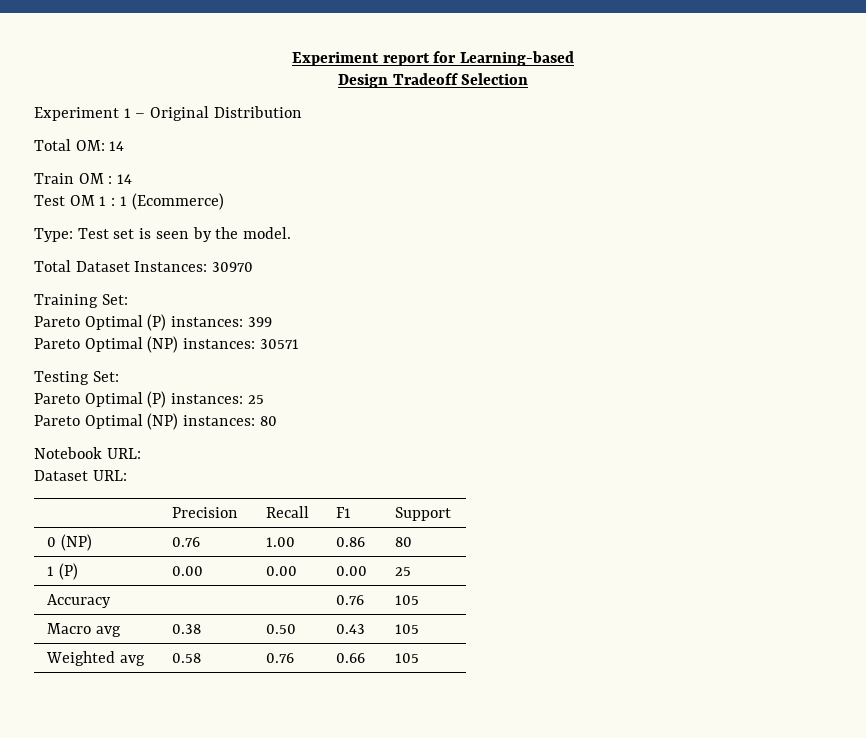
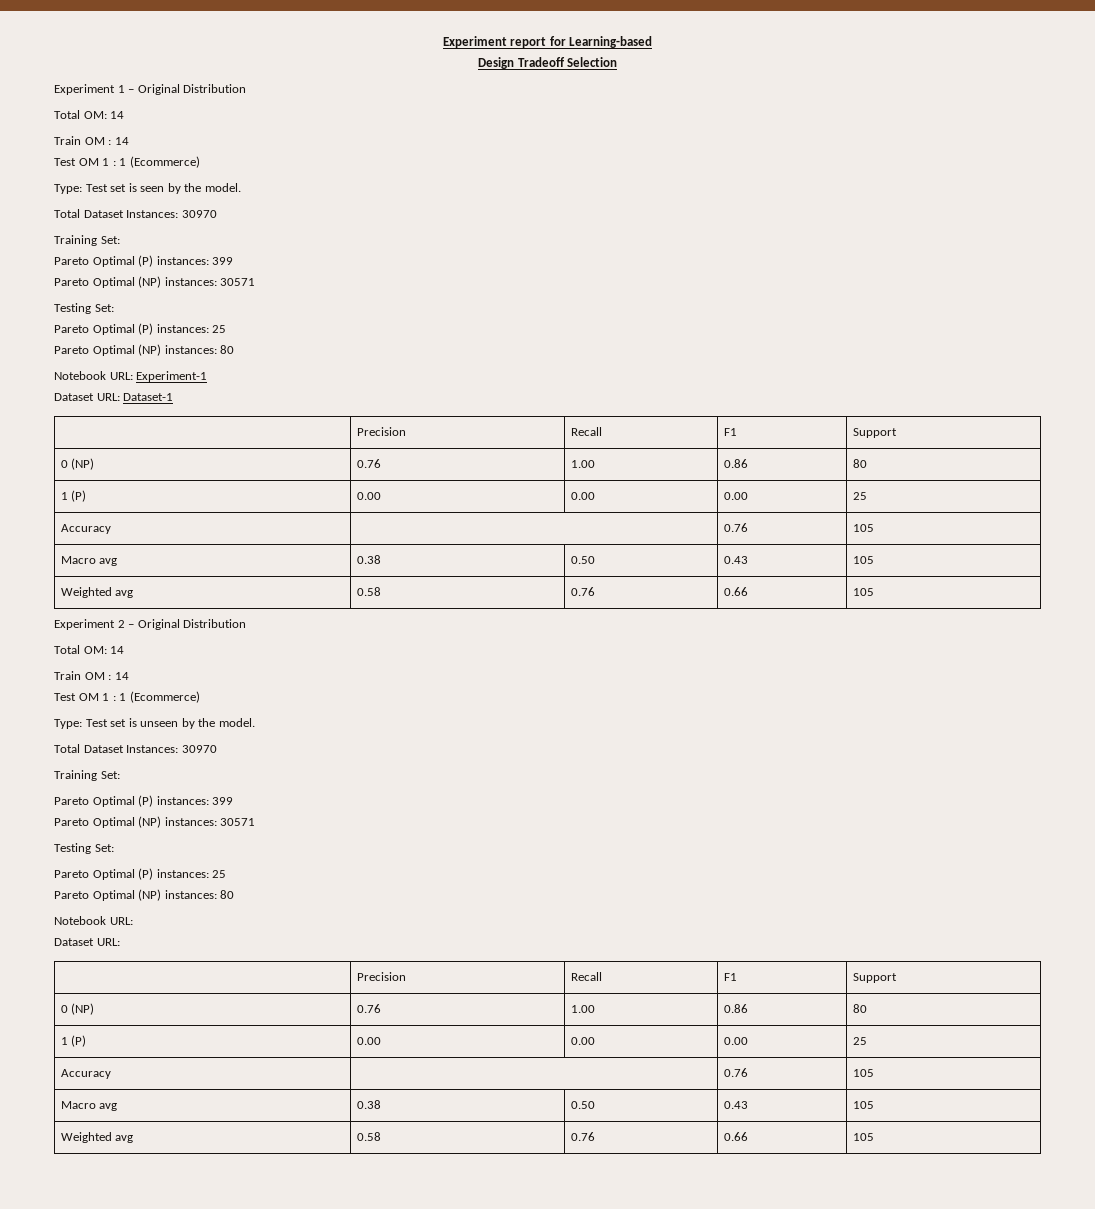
(277, 421) none -> [54,371,208,382] [54,393,174,401] [356,427,406,436] [570,427,602,436] [723,428,737,436] [852,428,897,438] [60,458,95,470] [356,459,381,468] [570,460,595,468] [723,459,748,468] [852,459,867,468] [60,490,87,502] [356,492,381,500] [570,492,595,500] [723,492,748,500] [852,492,867,500] [60,524,111,534] [723,523,748,532] [852,524,874,532] [60,556,118,566] [356,555,381,564] [570,556,595,564] [723,556,748,564] [852,556,874,564] [60,587,134,598] [356,587,381,596] [570,587,595,596] [723,587,748,596] [852,588,874,596] [54,619,247,630] [54,645,125,654] [54,671,129,680] [54,691,200,703] [54,718,255,729] [54,744,217,753] [54,770,120,781] [54,795,234,807] [54,816,256,828] [54,843,114,854] [54,868,227,880] [54,889,235,901] // Notebook URL: Experiment-1 // Dataset URL: Dataset-1 // | Precision | Recall | F1 | Support // 0 (NP) | 0.76 | 1.00 | 0.86 | 80 // 1 (P) | 0.00 | 0.00 | 0.00 | 25 // Accuracy | | 0.76 | 105 // Macro avg | 0.38 | 0.50 | 0.43 | 105 // Weighted avg | 0.58 | 0.76 | 0.66 | 105 // Experiment 2 – Original Distribution // Total OM: 14 // Train OM : 14 // Test OM 1 : 1 (Ecommerce) // Type: Test set is unseen by the model. // Total Dataset Instances: 30970 // Training Set: // Pareto Optimal (P) instances: 399 // Pareto Optimal (NP) instances: 30571 // Testing Set: // Pareto Optimal (P) instances: 25 // Pareto Optimal (NP) instances: 80

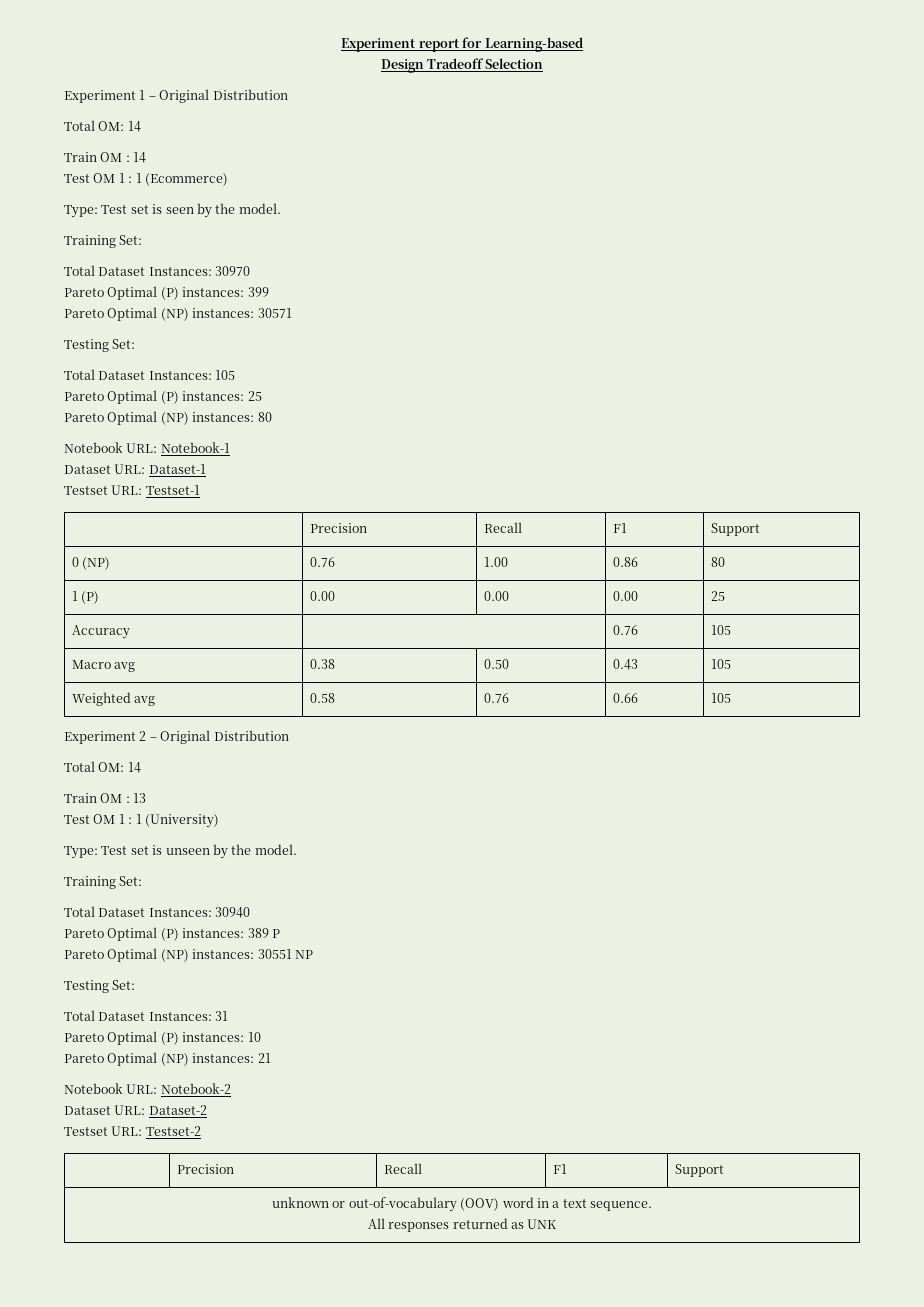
[54,209,217,218] [54,235,120,246] // Total Dataset Instances: 30970 // Training Set: -> [64,235,143,248] [64,265,251,276] // Training Set: // Total Dataset Instances: 30970
(114, 308) none -> [64,369,236,380] // Total Dataset Instances: 105
[136,371,208,382] Experiment-1 -> [160,442,230,453] Notebook-1
(174, 397) none -> [64,485,200,495] // Testset URL: Testset-1
[114,672,129,680] [54,691,200,703] 14 // Test OM 1 : 1 (Ecommerce) -> [133,793,147,803] [64,814,219,828] 13 // Test OM 1 : 1 (University)
[54,744,217,753] [54,770,120,781] [54,795,234,807] [54,816,256,828] [54,843,114,854] [54,868,227,880] [54,889,235,901] [54,916,133,925] [54,938,120,946] [356,972,406,981] [570,972,602,981] [723,973,737,981] [852,973,897,983] [60,1003,95,1015] [356,1004,381,1013] [570,1005,595,1013] [723,1004,748,1013] [852,1004,867,1013] [60,1035,87,1047] [356,1037,381,1045] [570,1037,595,1045] [723,1037,748,1045] [852,1037,867,1045] [60,1069,111,1079] [723,1068,748,1077] [852,1069,874,1077] [60,1101,118,1111] [356,1100,381,1109] [570,1101,595,1109] [723,1101,748,1109] [852,1101,874,1109] [60,1132,134,1143] [356,1132,381,1141] [570,1132,595,1141] [723,1132,748,1141] [852,1133,874,1141] // Total Dataset Instances: 30970 // Training Set: // Pareto Optimal (P) instances: 399 // Pareto Optimal (NP) instances: 30571 // Testing Set: // Pareto Optimal (P) instances: 25 // Pareto Optimal (NP) instances: 80 // Notebook URL: // Dataset URL: // | Precision | Recall | F1 | Support // 0 (NP) | 0.76 | 1.00 | 0.86 | 80 // 1 (P) | 0.00 | 0.00 | 0.00 | 25 // Accuracy | | 0.76 | 105 // Macro avg | 0.38 | 0.50 | 0.43 | 105 // Weighted avg | 0.58 | 0.76 | 0.66 | 105 -> [64,876,143,889] [64,906,251,918] [64,927,280,941] [64,948,313,962] [64,980,136,993] [64,1010,229,1021] [64,1031,261,1045] [64,1052,271,1066] [64,1083,231,1094] [64,1105,207,1115] [64,1126,201,1136] [176,1164,234,1174] [383,1163,422,1174] [552,1164,567,1174] [674,1164,724,1177] [272,1197,652,1212] [367,1218,558,1232] // Training Set: // Total Dataset Instances: 30940 // Pareto Optimal (P) instances: 389 P // Pareto Optimal (NP) instances: 30551 NP // Testing Set: // Total Dataset Instances: 31 // Pareto Optimal (P) instances: 10 // Pareto Optimal (NP) instances: 21 // Notebook URL: Notebook-2 // Dataset URL: Dataset-2 // Testset URL: Testset-2 // | Precision | Recall | F1 | Support // unknown or out-of-vocabulary (OOV) word in a text sequence. // All responses returned as UNK

